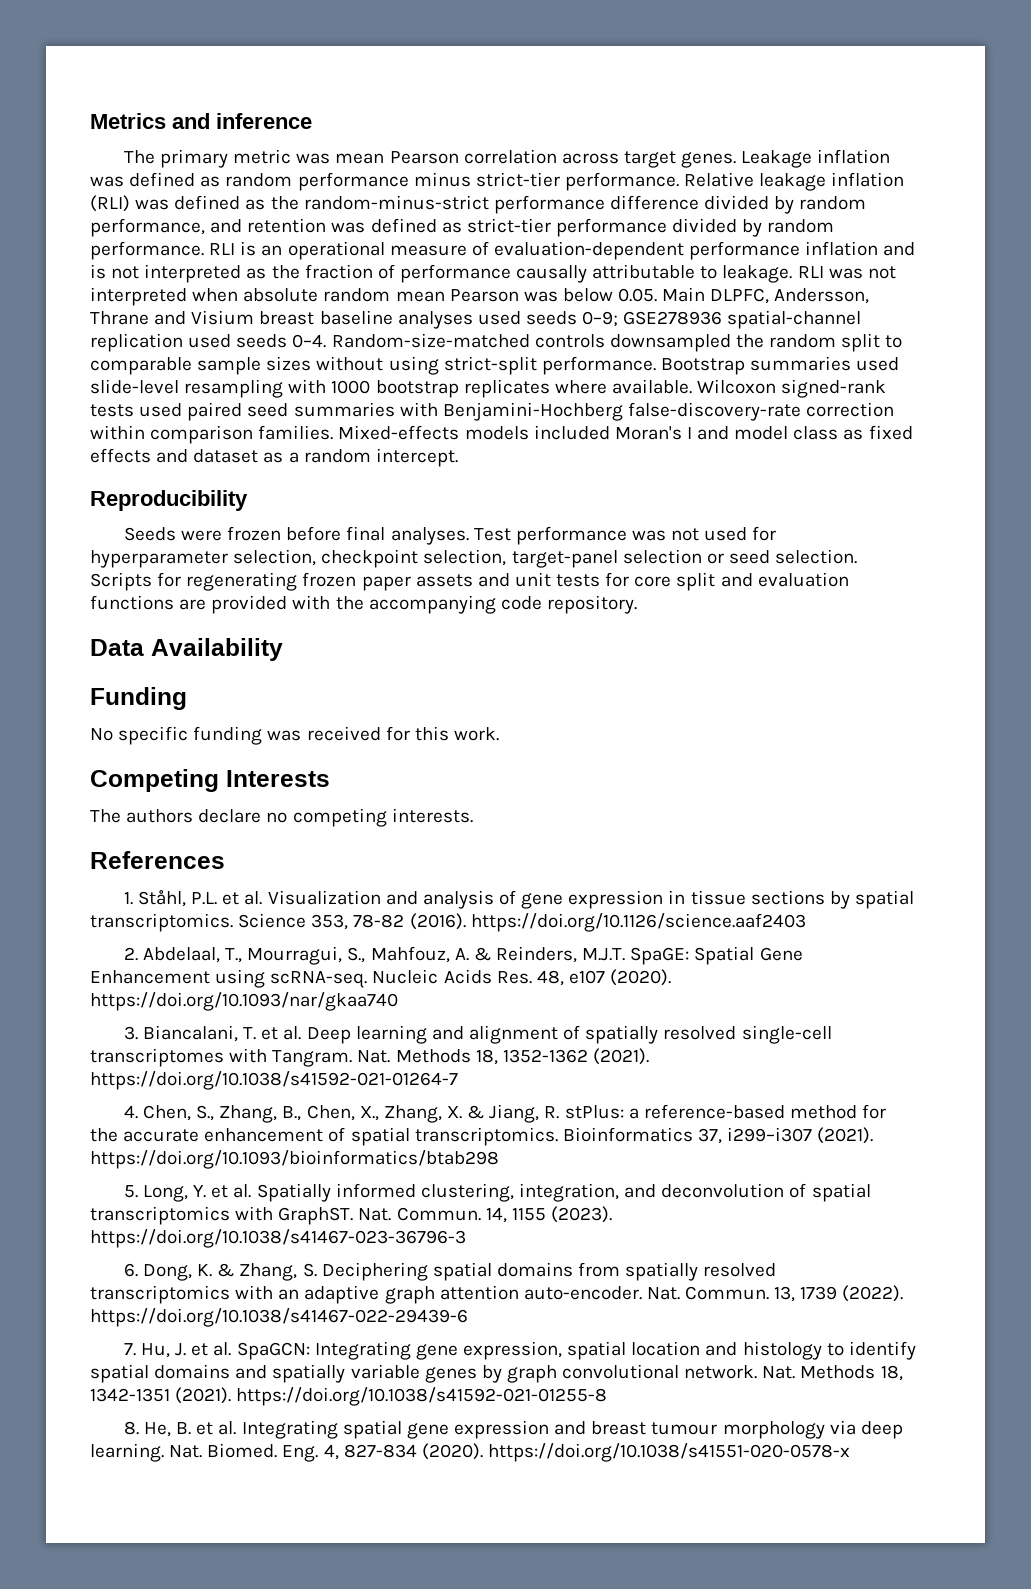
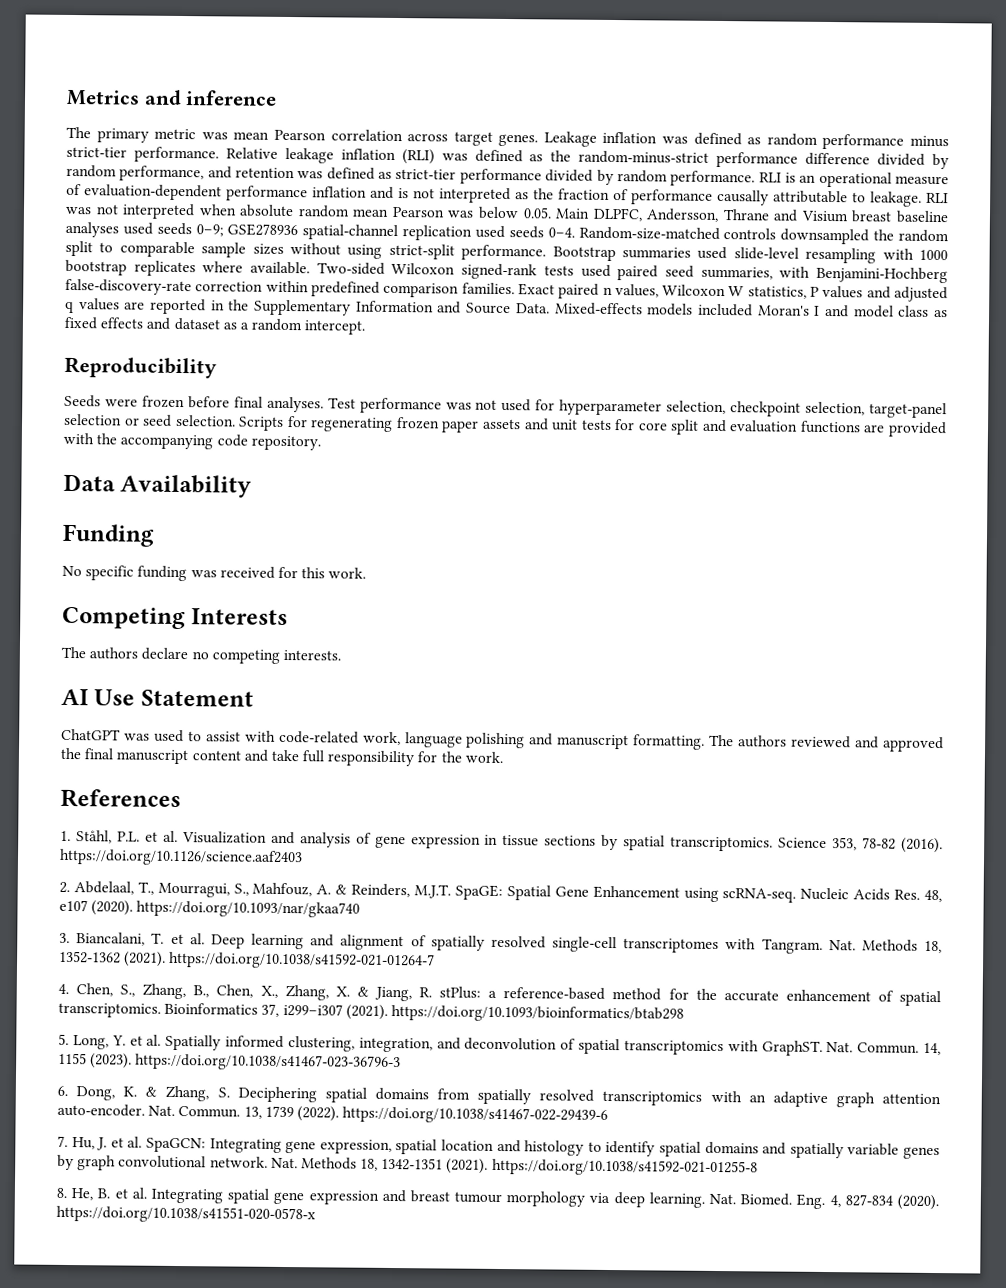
(692, 386) none -> [316,262,385,275] Two-sided
[293,402,395,417] summaries -> [700,266,773,280] summaries,
(145, 432) none -> [310,281,380,297] predefined
(334, 432) none -> [517,283,948,303] [65,298,550,316] Exact paired n values, Wilcoxon W statistics, P values and adjusted q values are reported in the Supplementary Information and Source Data.
(473, 815) none -> [61,688,254,707] [61,728,945,753] [60,747,504,767] // AI Use Statement // ChatGPT was used to assist with code-related work, language polishing and manuscript formatting. The authors reviewed and approved the final manuscript content and take full responsibility for the work.

